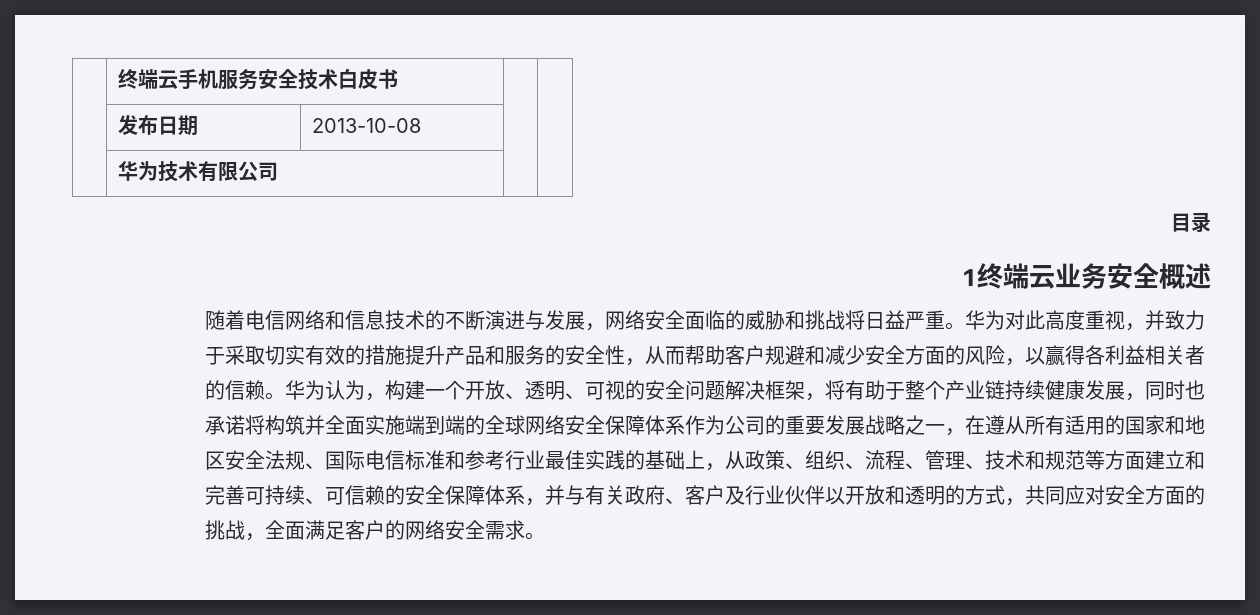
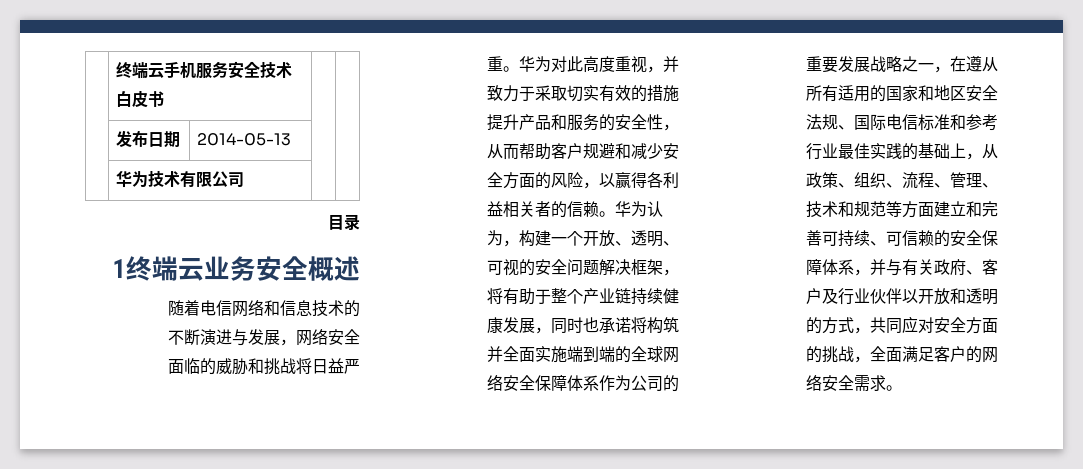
[312,118,422,133] 2013-10-08 -> [196,133,291,146] 2014-05-13

